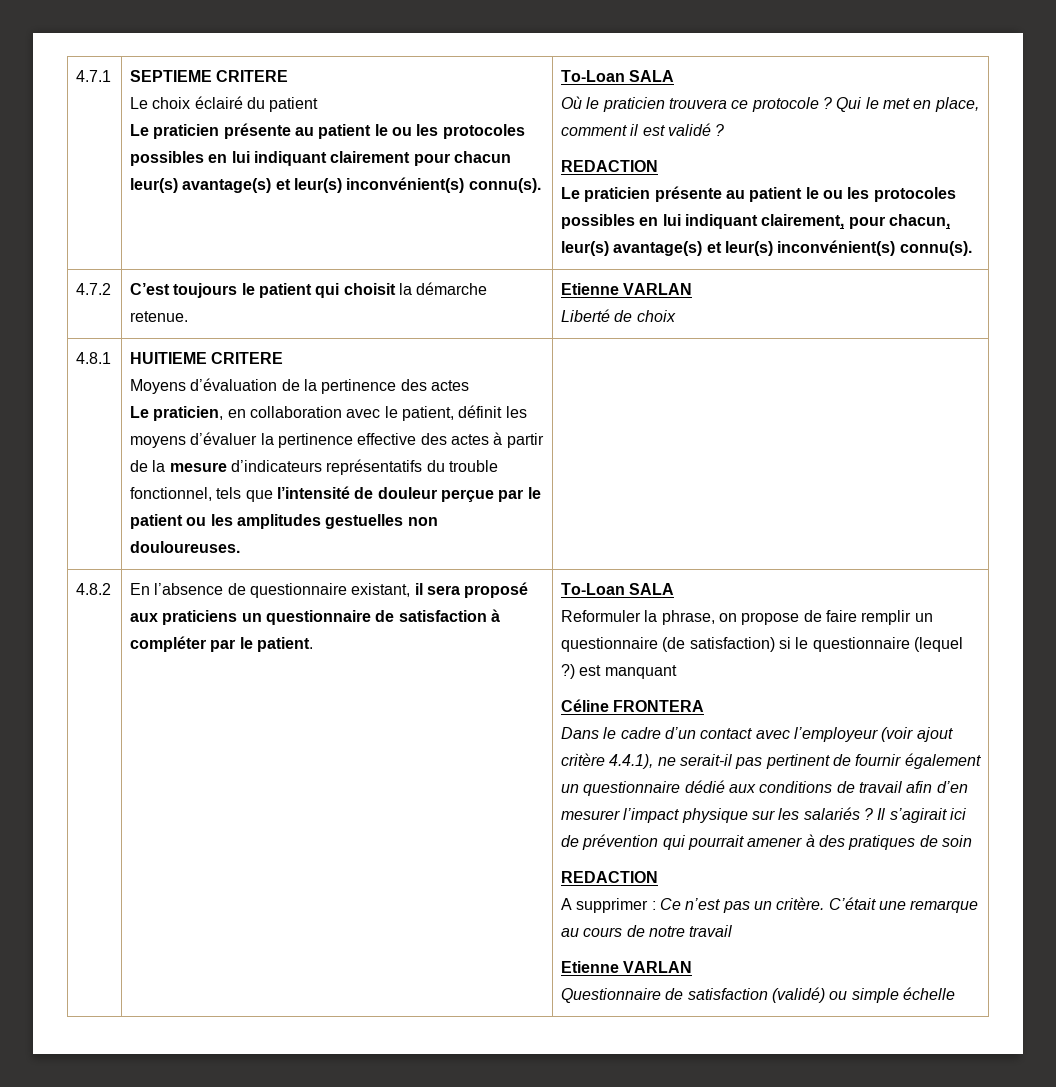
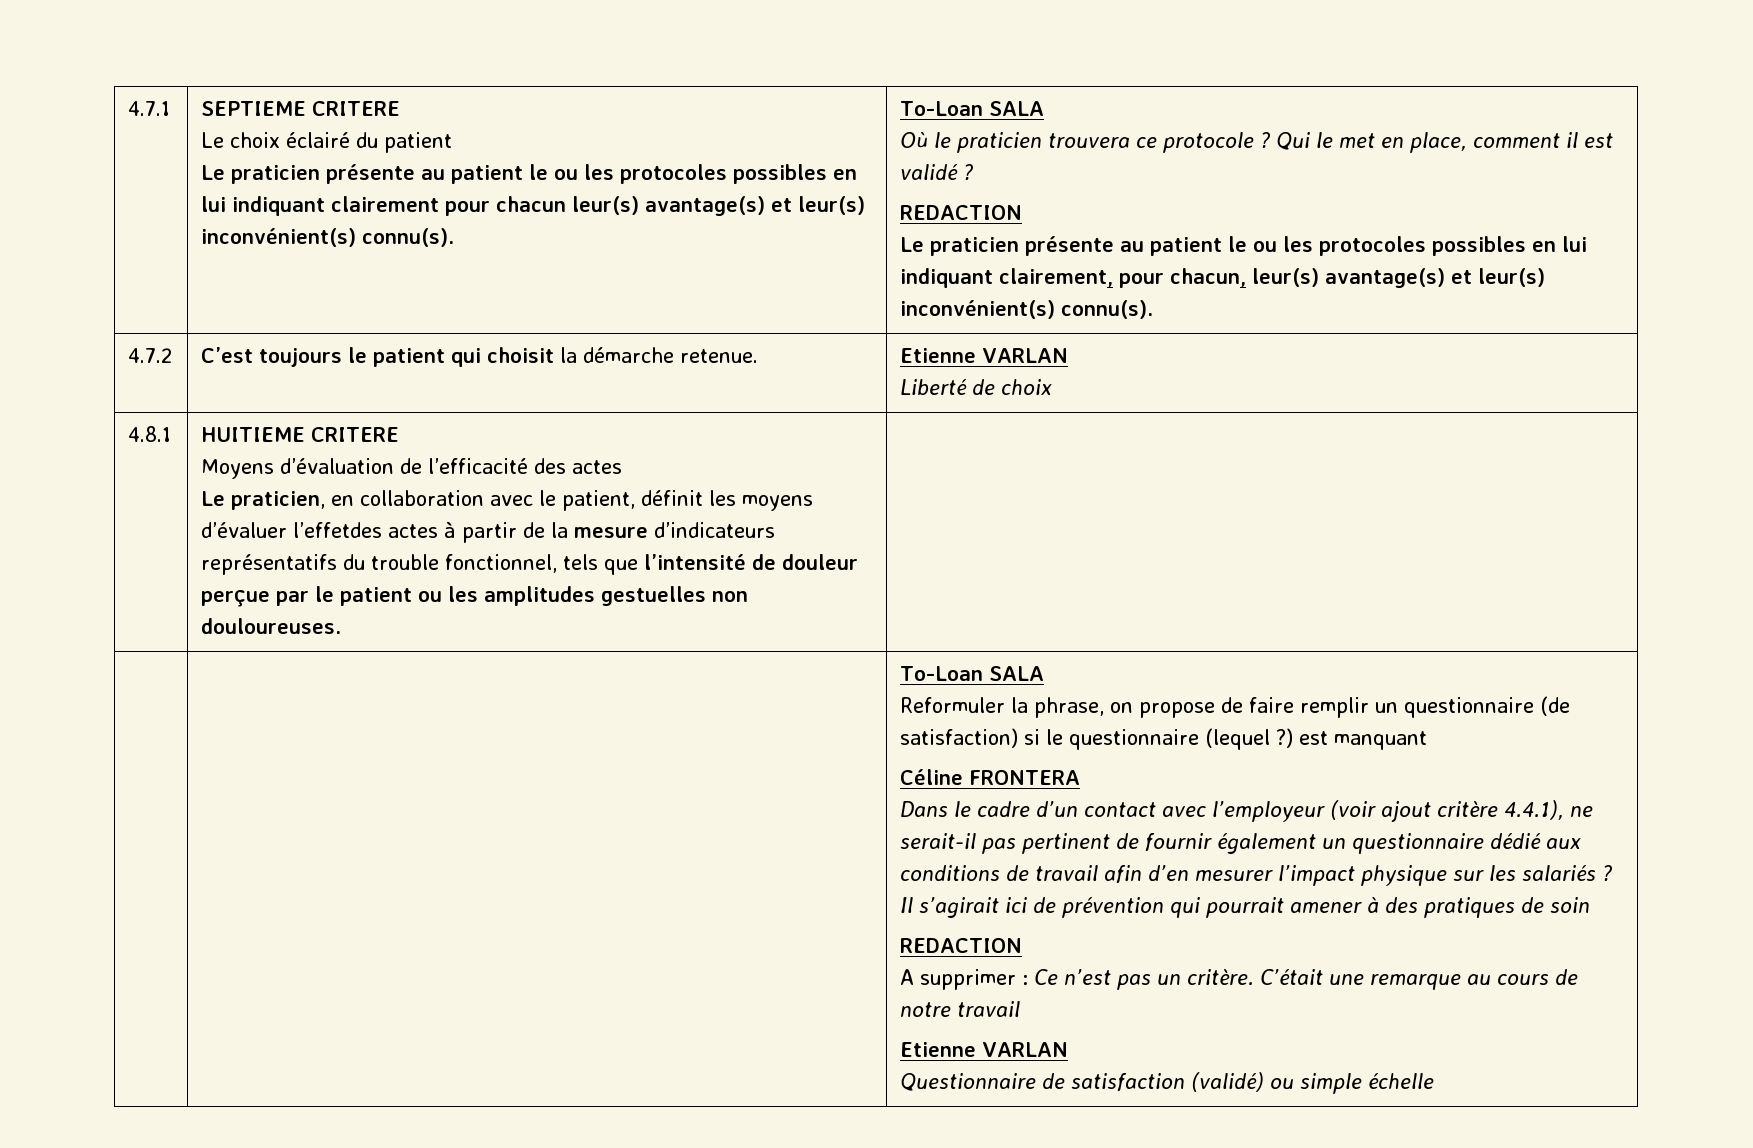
[304,379,397,394] la pertinence -> [428,458,529,474] l’efficacité
[260,433,447,448] la pertinence effective des -> [293,522,383,538] l’effetdes
[76,583,112,595] [130,582,529,598] [130,609,500,625] [130,636,314,652] 4.8.2 | En l’absence de questionnaire existant, il sera proposé aux praticiens un questionnaire de satisfaction à compléter par le patient. -> (342, 626) |

